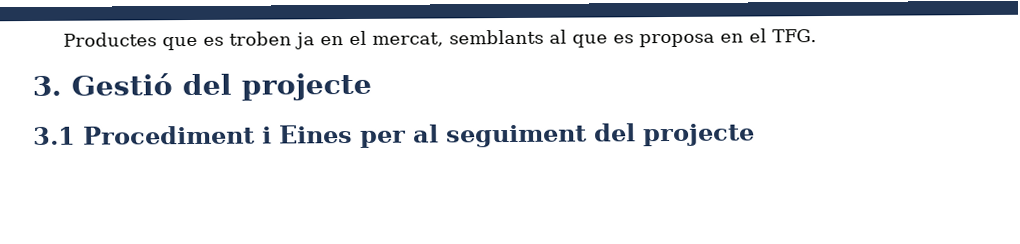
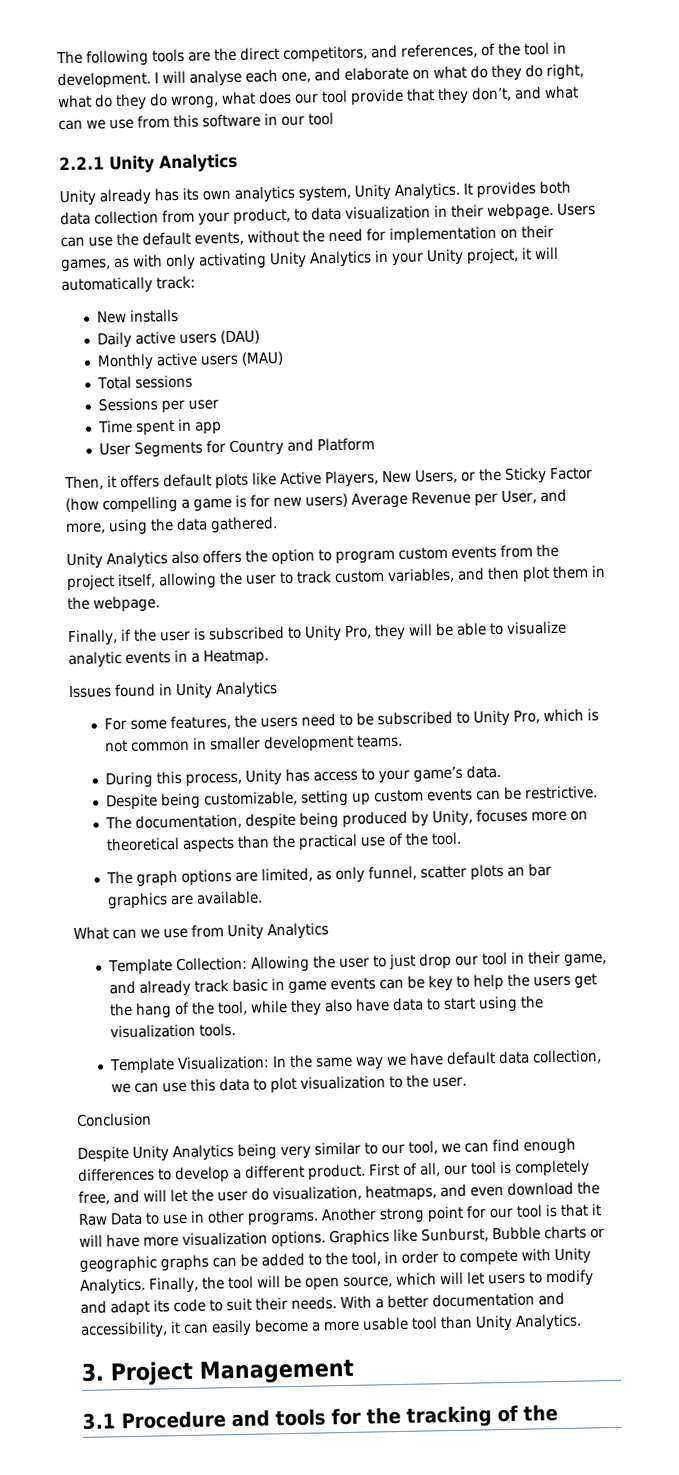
[62,28,817,51] [32,72,372,101] [33,123,755,148] Productes que es troben ja en el mercat, semblants al que es proposa en el TFG. // 3. Gestió del projecte // 3.1 Procediment i Eines per al seguiment del projecte -> [56,41,567,67] [57,63,584,90] [57,85,579,111] [58,112,334,131] [59,153,238,174] [59,180,571,207] [60,202,596,226] [60,224,554,248] [61,246,559,273] [61,275,196,295] [96,308,179,324] [96,329,260,349] [96,350,284,371] [96,374,193,390] [97,397,219,414] [97,418,222,436] [98,437,375,458] [64,467,593,491] [65,488,567,514] [65,516,278,536] [66,543,559,570] [66,565,606,592] [67,595,160,613] [67,620,567,647] [68,649,269,669] [68,681,278,700] [103,708,599,731] [104,734,403,753] [104,764,501,789] [105,785,598,811] [104,808,588,830] [105,831,462,853] [105,863,552,887] [106,890,263,910] [73,922,329,941] [107,950,607,976] [108,973,597,997] [108,995,544,1019] [109,1022,236,1039] [108,1049,602,1075] [110,1074,467,1094] [76,1112,152,1127] [77,1137,576,1163] [78,1159,590,1184] [78,1181,600,1205] [78,1203,601,1226] [79,1225,605,1248] [79,1247,591,1273] [80,1269,594,1295] [80,1291,565,1317] [80,1313,582,1339] [81,1358,355,1386] [82,1404,558,1430] The following tools are the direct competitors, and references, of the tool in development. I will analyse each one, and elaborate on what do they do right, what do they do wrong, what does our tool provide that they don’t, and what can we use from this software in our tool // 2.2.1 Unity Analytics // Unity already has its own analytics system, Unity Analytics. It provides both data collection from your product, to data visualization in their webpage. Users can use the default events, without the need for implementation on their games, as with only activating Unity Analytics in your Unity project, it will automatically track: // New installs // Daily active users (DAU) // Monthly active users (MAU) // Total sessions // Sessions per user // Time spent in app // User Segments for Country and Platform // Then, it offers default plots like Active Players, New Users, or the Sticky Factor (how compelling a game is for new users) Average Revenue per User, and more, using the data gathered. // Unity Analytics also offers the option to program custom events from the project itself, allowing the user to track custom variables, and then plot them in the webpage. // Finally, if the user is subscribed to Unity Pro, they will be able to visualize analytic events in a Heatmap. // Issues found in Unity Analytics // For some features, the users need to be subscribed to Unity Pro, which is not common in smaller development teams. // During this process, Unity has access to your game’s data. // Despite being customizable, setting up custom events can be restrictive. // The documentation, despite being produced by Unity, focuses more on theoretical aspects than the practical use of the tool. // The graph options are limited, as only funnel, scatter plots an bar graphics are available. // What can we use from Unity Analytics // Template Collection: Allowing the user to just drop our tool in their game, and already track basic in game events can be key to help the users get the hang of the tool, while they also have data to start using the visualization tools. // Template Visualization: In the same way we have default data collection, we can use this data to plot visualization to the user. // Conclusion // Despite Unity Analytics being very similar to our tool, we can find enough differences to develop a different product. First of all, our tool is completely free, and will let the user do visualization, heatmaps, and even download the Raw Data to use in other programs. Another strong point for our tool is that it will have more visualization options. Graphics like Sunburst, Bubble charts or geographic graphs can be added to the tool, in order to compete with Unity Analytics. Finally, the tool will be open source, which will let users to modify and adapt its code to suit their needs. With a better documentation and accessibility, it can easily become a more usable tool than Unity Analytics. // 3. Project Management // 3.1 Procedure and tools for the tracking of the

